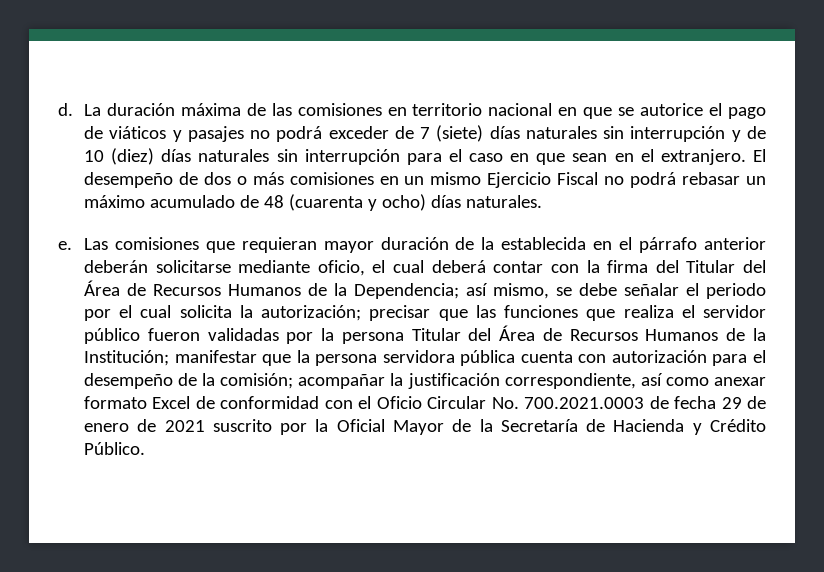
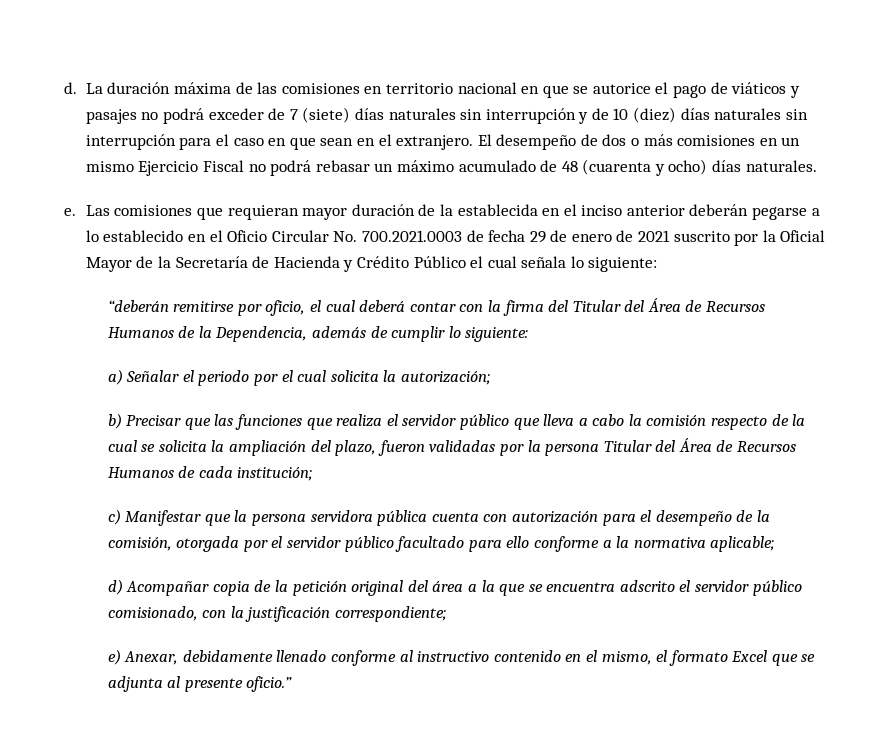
[639,237,698,253] párrafo -> [581,205,623,216] inciso
[155,260,767,276] [83,280,766,299] [83,305,766,321] [83,325,766,344] [83,350,767,366] [83,373,766,389] [83,396,353,409] solicitarse mediante oficio, el cual deberá contar con la firma del Titular del Área de Recursos Humanos de la Dependencia; así mismo, se debe señalar el periodo por el cual solicita la autorización; precisar que las funciones que realiza el servidor público fueron validadas por la persona Titular del Área de Recursos Humanos de la Institución; manifestar que la persona servidora pública cuenta con autorización para el desempeño de la comisión; acompañar la justificación correspondiente, así como anexar formato Excel de conformidad con -> [752,207,820,220] [85,230,206,242] pegarse a lo establecido en
[83,442,145,455] Público. -> [413,256,658,272] [107,298,766,316] [107,326,529,342] [107,369,491,386] [107,413,806,430] [107,438,797,456] [107,466,314,481] [107,509,770,526] [107,536,776,552] [107,579,802,596] [107,606,447,622] [107,649,816,666] [107,676,293,692] Público el cual señala lo siguiente: // “deberán remitirse por oficio, el cual deberá contar con la firma del Titular del Área de Recursos Humanos de la Dependencia, además de cumplir lo siguiente: // a) Señalar el periodo por el cual solicita la autorización; // b) Precisar que las funciones que realiza el servidor público que lleva a cabo la comisión respecto de la cual se solicita la ampliación del plazo, fueron validadas por la persona Titular del Área de Recursos Humanos de cada institución; // c) Manifestar que la persona servidora pública cuenta con autorización para el desempeño de la comisión, otorgada por el servidor público facultado para ello conforme a la normativa aplicable; // d) Acompañar copia de la petición original del área a la que se encuentra adscrito el servidor público comisionado, con la justificación correspondiente; // e) Anexar, debidamente llenado conforme al instructivo contenido en el mismo, el formato Excel que se adjunta al presente oficio.”

